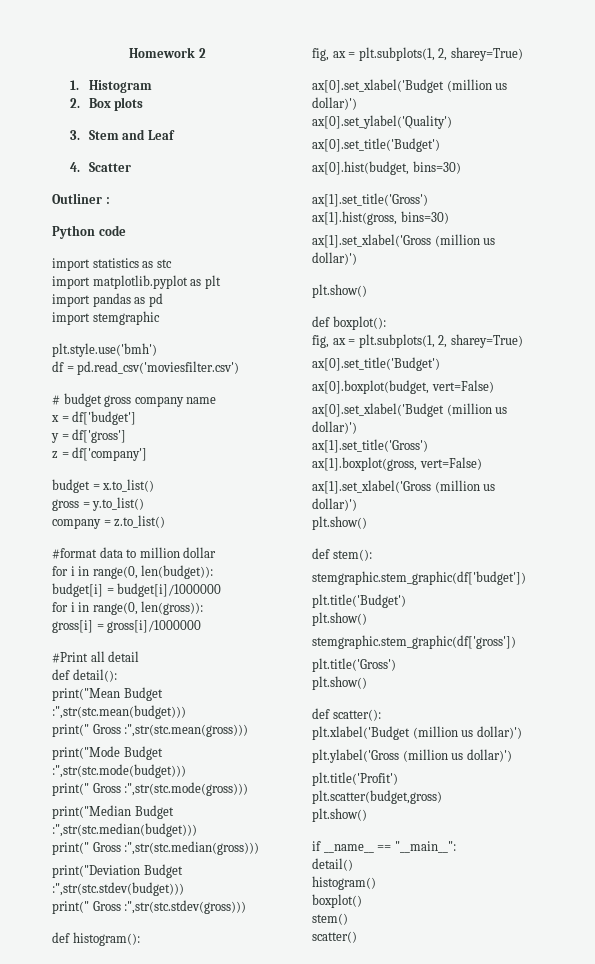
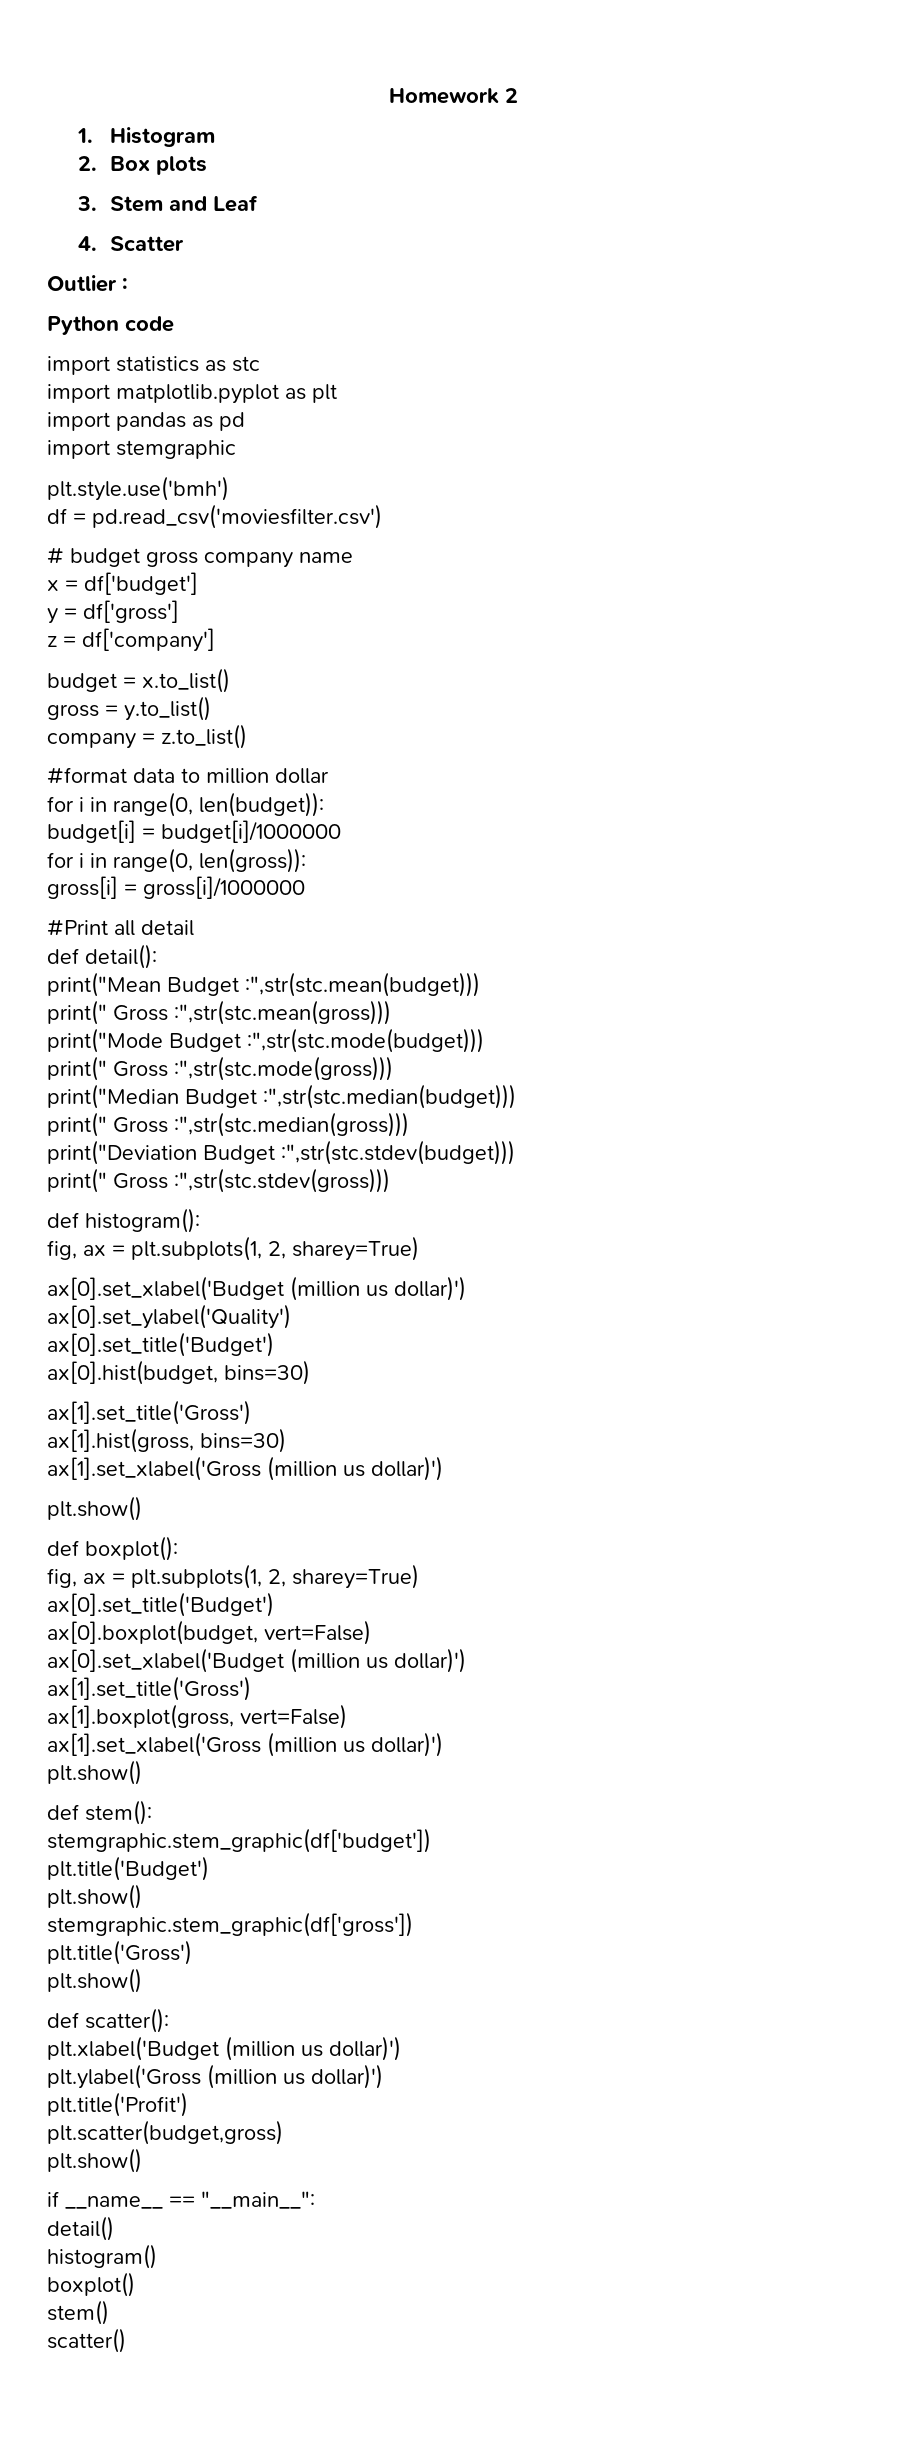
[52,193,102,204] Outliner -> [47,275,117,292] Outlier

